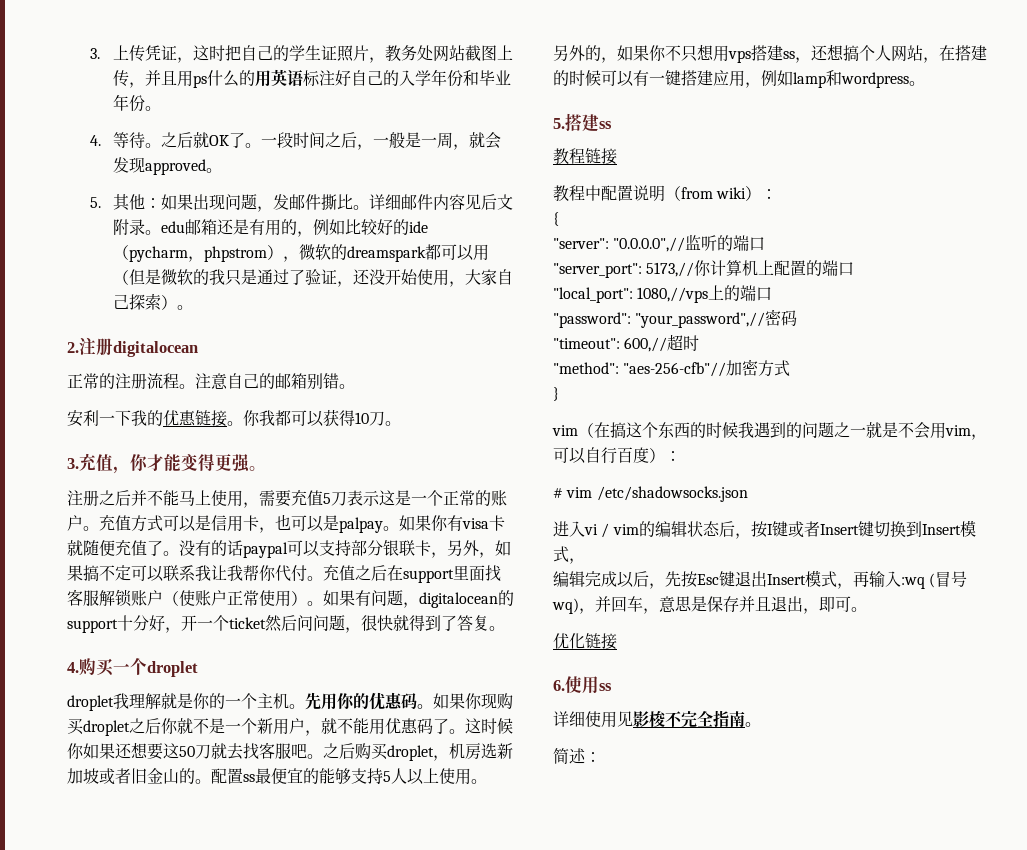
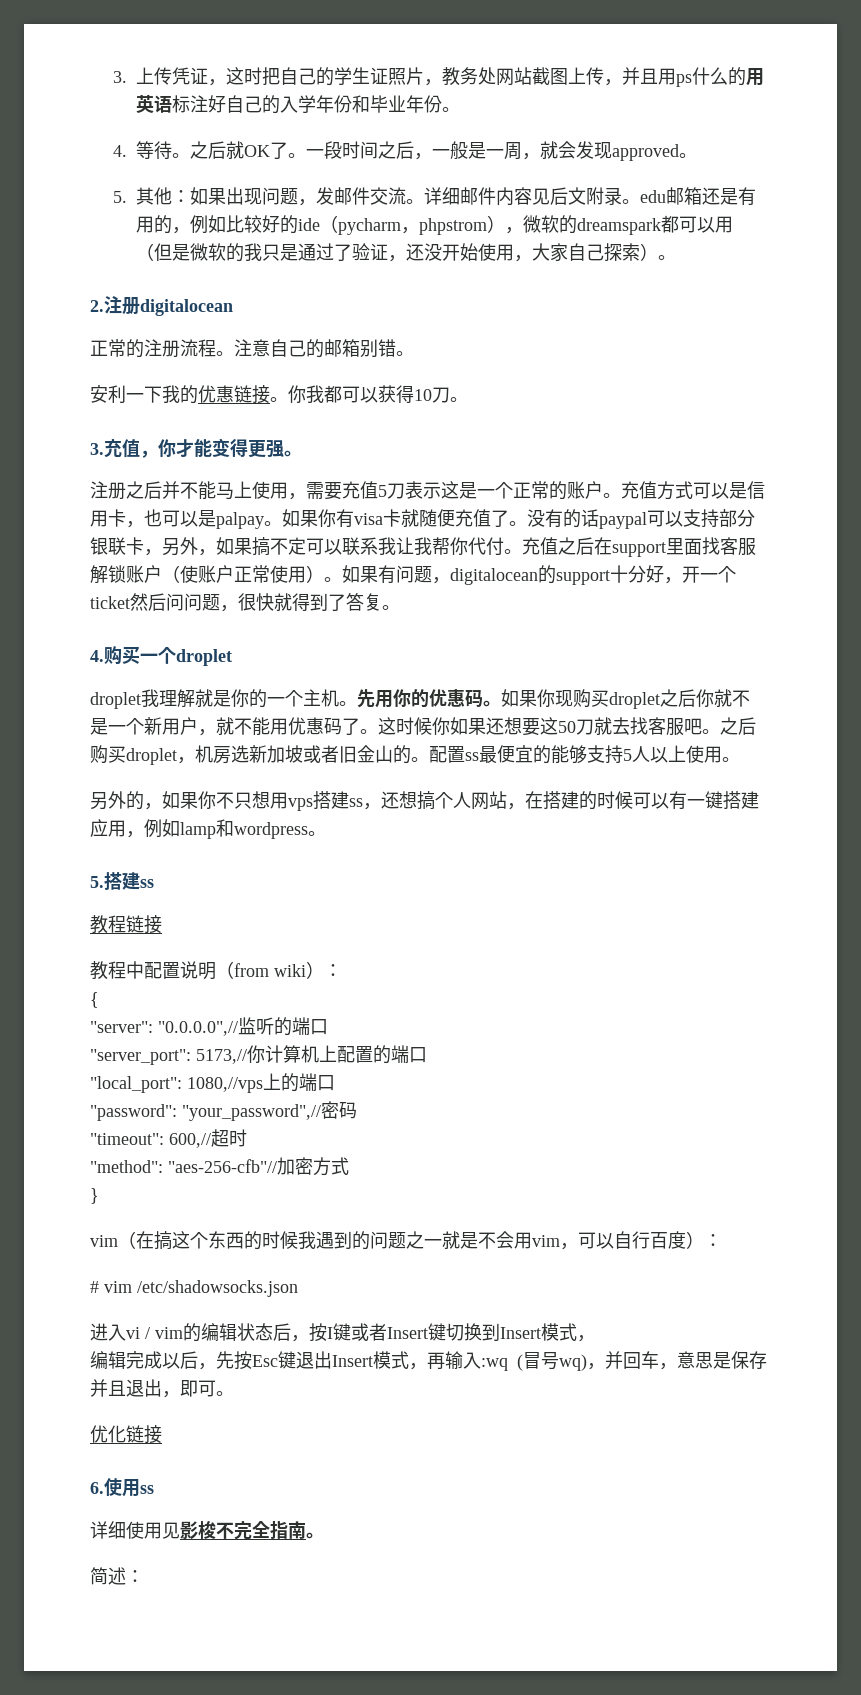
[320,194,353,210] 撕比 -> [369,187,406,205] 交流

